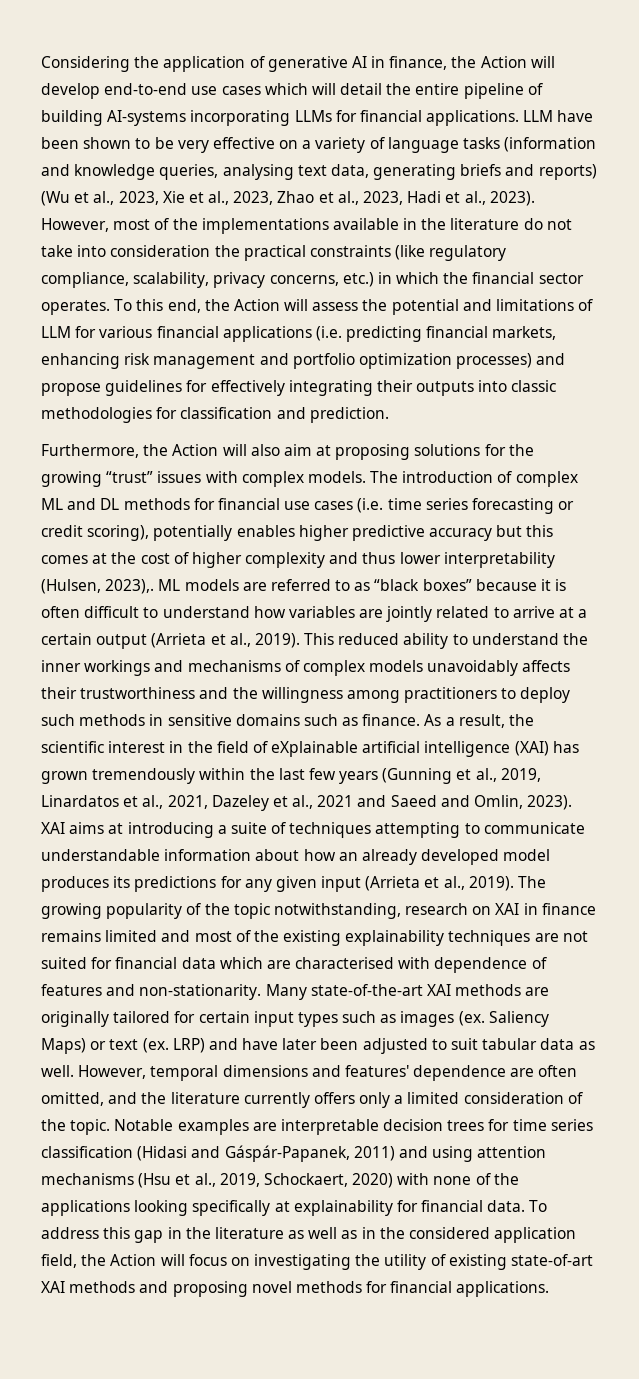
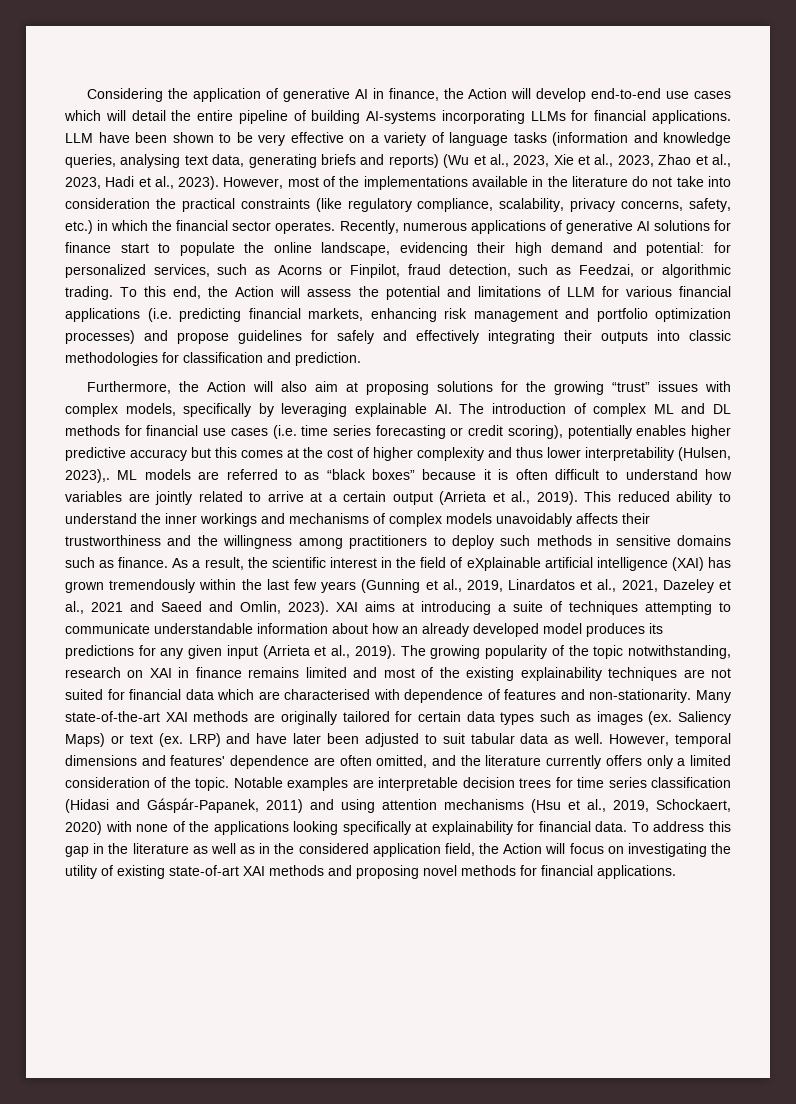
(339, 280) none -> [688,198,731,212] safety,
(110, 307) none -> [339,220,731,234] [65,242,732,256] [65,264,731,278] [65,286,113,300] Recently, numerous applications of generative AI solutions for finance start to populate the online landscape, evidencing their high demand and potential: for personalized services, such as Acorns or Finpilot, fraud detection, such as Feedzai, or algorithmic trading.
(208, 386) none -> [337,330,407,344] safely and
[307,471,366,483] models. -> [125,403,452,417] models, specifically by leveraging explainable AI.
[253,1011,294,1027] input -> [466,711,495,722] data

